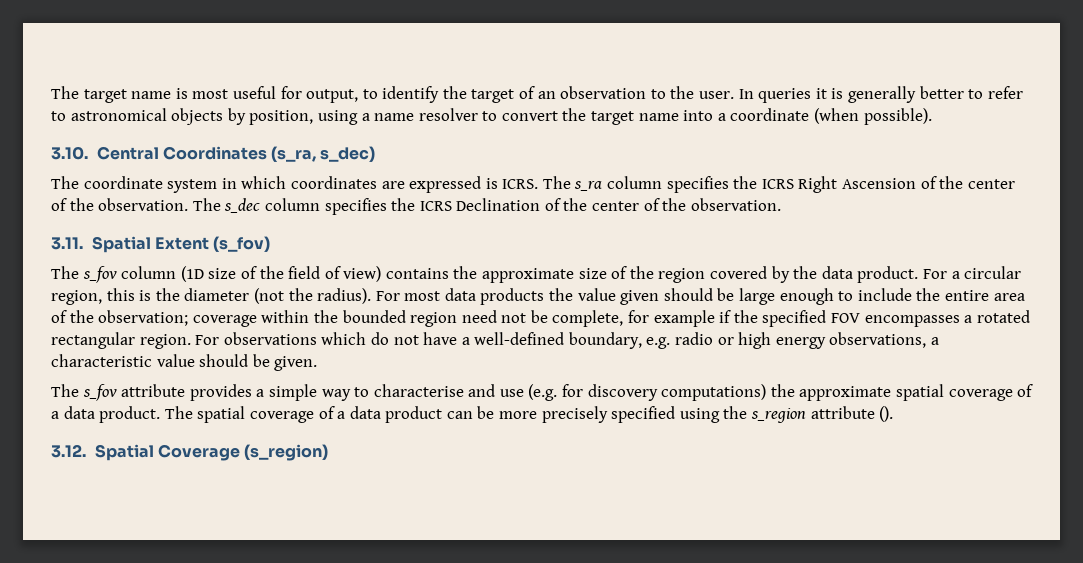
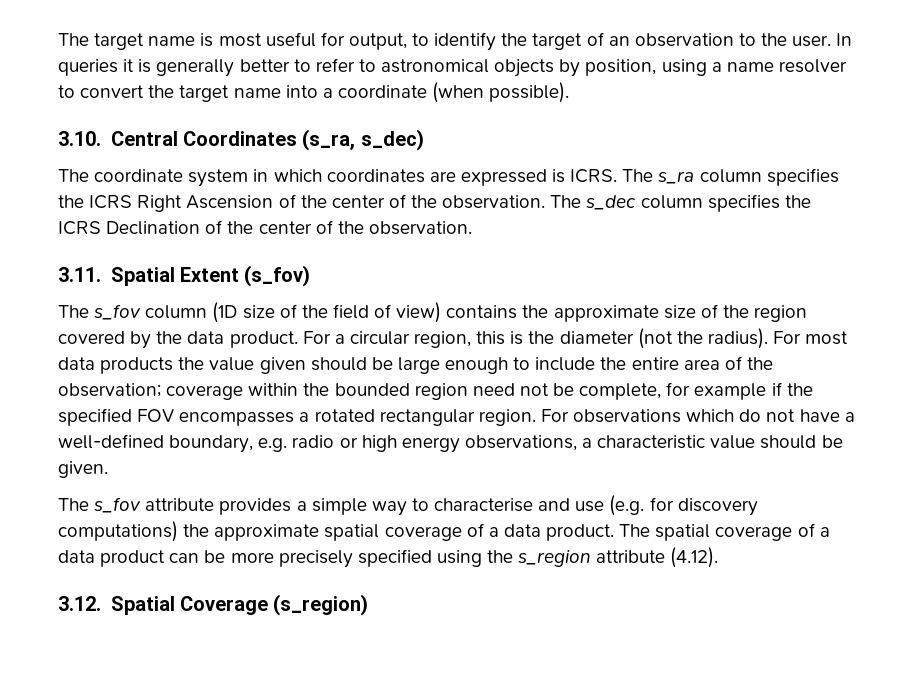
[879,406,894,422] (). -> [670,547,719,568] (4.12).

